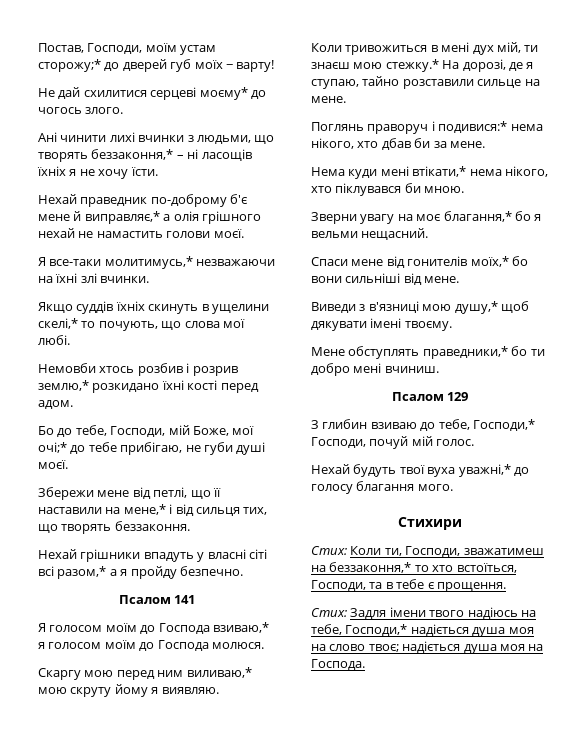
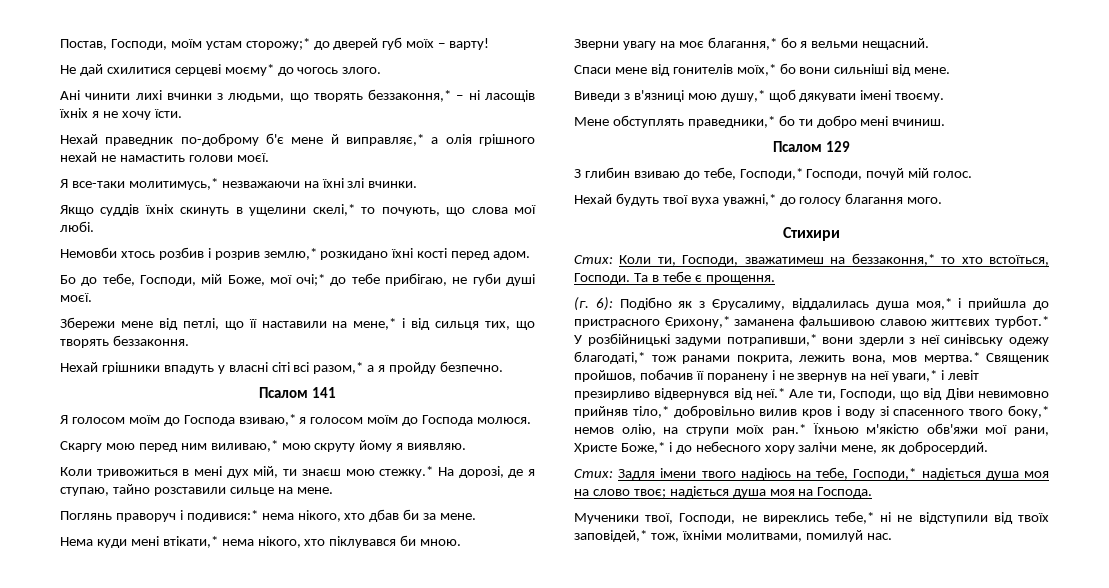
[311,580,383,591] Господи, та -> [574,273,648,284] Господи. Та
(506, 587) none -> [574,297,1049,311] [574,315,1049,328] [574,333,1049,346] [574,351,1049,364] [574,369,980,382] [574,388,1049,400] [574,405,1049,418] [574,423,1049,436] [574,441,989,454] // (г. 6): Подібно як з Єрусалиму, віддалилась душа моя,* і прийшла до пристрасного Єрихону,* заманена фальшивою славою життєвих турбот.* У розбійницькі задуми потрапивши,* вони здерли з неї синівську одежу благодаті,* тож ранами покрита, лежить вона, мов мертва.* Священик пройшов, побачив її поранену і не звернув на неї уваги,* і левіт презирливо відвернувся від неї.* Але ти, Господи, що від Діви невимовно прийняв тіло,* добровільно вилив кров і воду зі спасенного твого боку,* немов олію, на струпи моїх ран.* Їхньою м'якістю обв'яжи мої рани, Христе Боже,* і до небесного хору залічи мене, як добросердий.
(365, 664) none -> [574,511,1049,524] [574,530,892,542] // Мученики твої, Господи, не виреклись тебе,* ні не відступили від твоїх заповідей,* тож, їхніми молитвами, помилуй нас.

